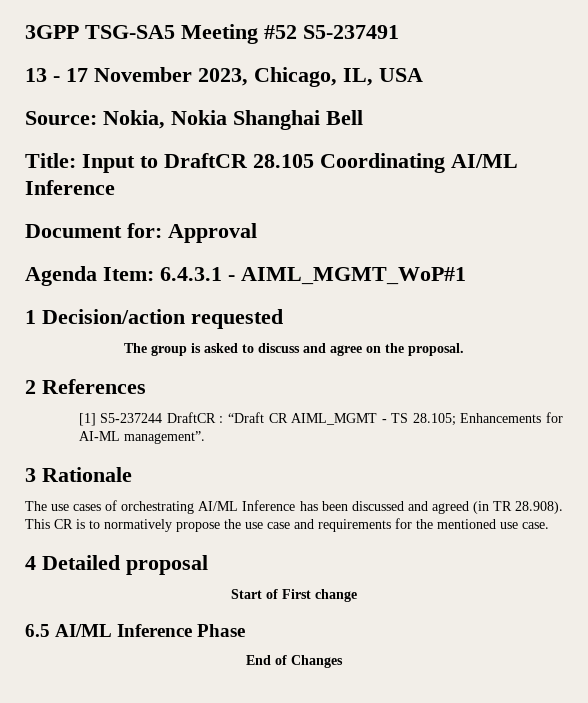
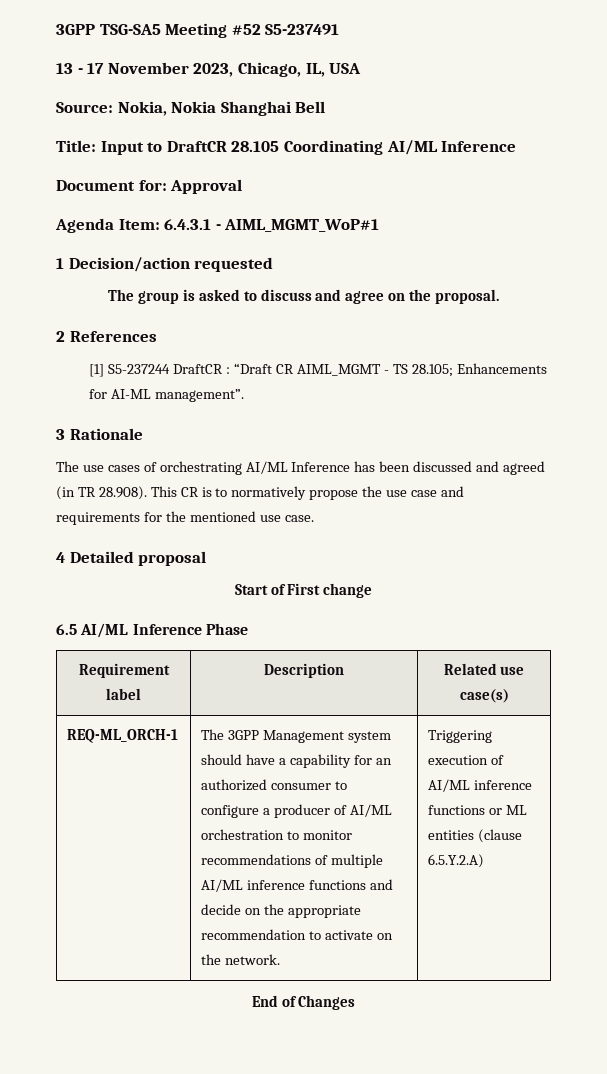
(246, 630) none -> [78,663,170,678] [106,688,141,700] [264,663,344,678] [443,663,525,675] [459,689,509,703] [66,729,178,743] [200,729,391,743] [200,754,392,768] [200,779,347,791] [200,804,392,818] [200,829,352,840] [200,854,383,868] [200,879,393,892] [200,904,361,918] [200,929,393,940] [200,954,280,965] [427,730,492,743] [427,755,504,765] [427,779,532,792] [427,805,527,815] [427,829,522,843] [427,854,484,868] // Requirement label | Description | Related use case(s) // REQ-ML_ORCH-1 | The 3GPP Management system should have a capability for an authorized consumer to configure a producer of AI/ML orchestration to monitor recommendations of multiple AI/ML inference functions and decide on the appropriate recommendation to activate on the network. | Triggering execution of AI/ML inference functions or ML entities (clause 6.5.Y.2.A)

